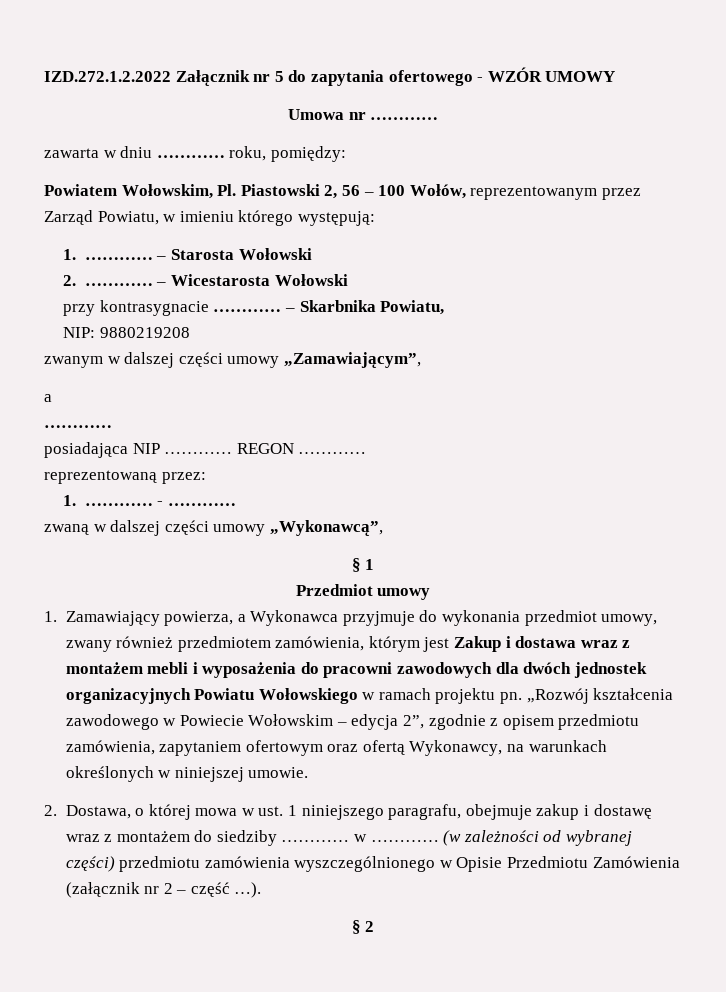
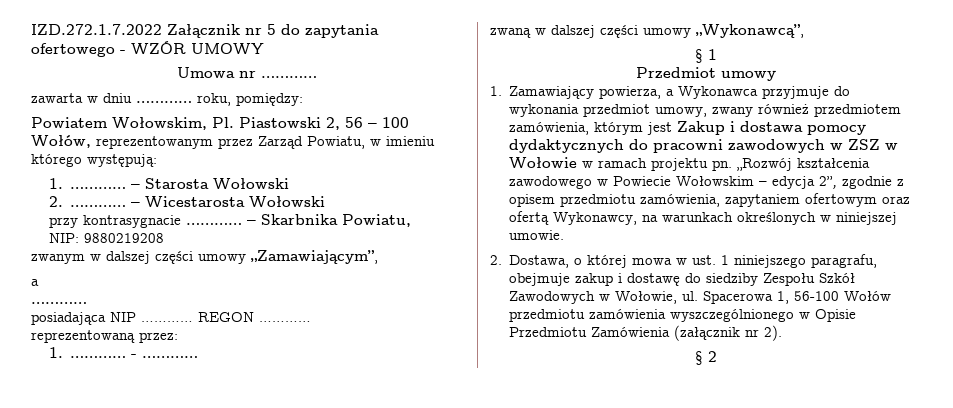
[44,71,171,82] IZD.272.1.2.2022 -> [31,24,162,35] IZD.272.1.7.2022
[580,640,631,648] [65,662,647,678] [65,688,358,704] wraz z montażem mebli i wyposażenia do pracowni zawodowych dla dwóch jednostek organizacyjnych Powiatu Wołowskiego -> [807,124,867,135] [509,139,899,153] [509,157,578,169] pomocy dydaktycznych do pracowni zawodowych w ZSZ w Wołowie
[65,830,632,846] [65,856,115,872] wraz z montażem do siedziby ………… w ………… (w zależności od wybranej części) -> [685,273,856,286] [509,291,892,304] do siedziby Zespołu Szkół Zawodowych w Wołowie, ul. Spacerowa 1, 56-100 Wołów
[163,882,262,898] 2 – część …). -> [764,325,783,341] 2).

